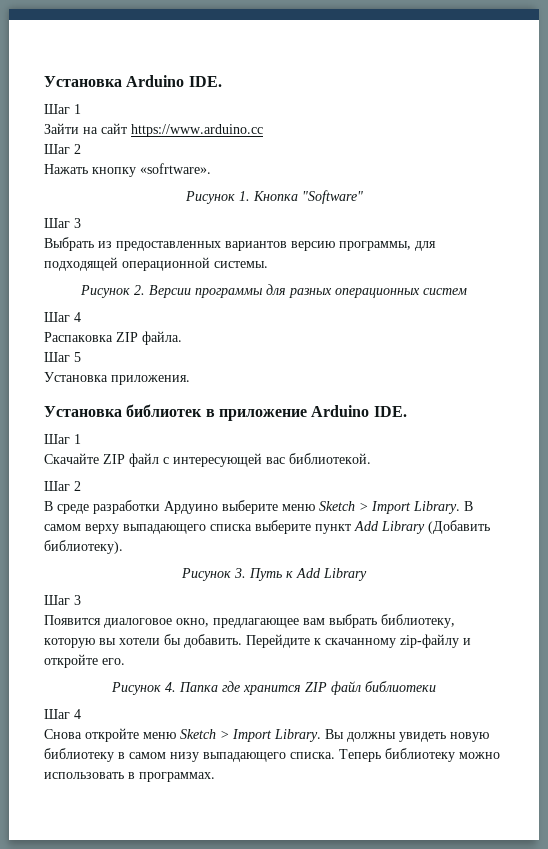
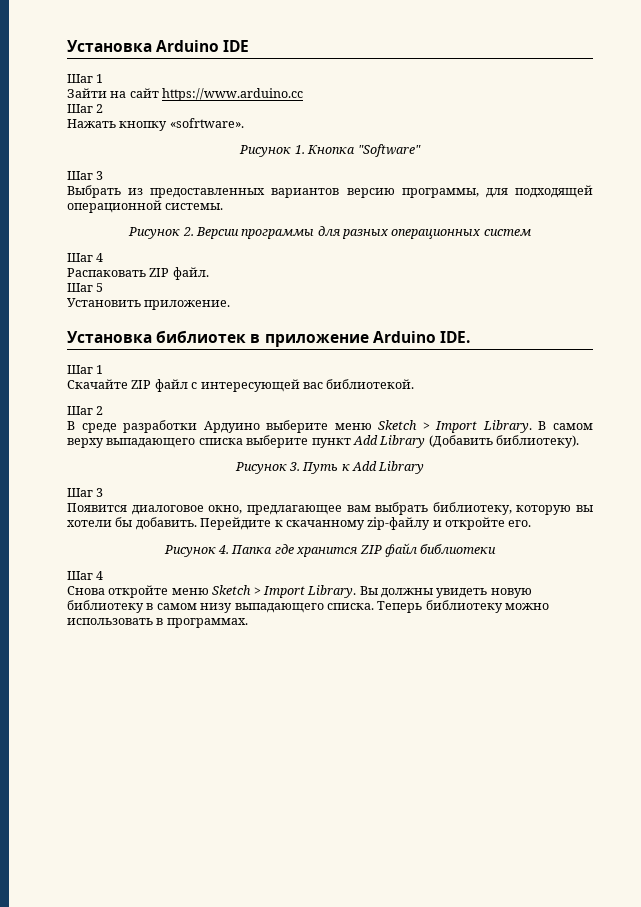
[188,76,222,87] IDE. -> [223,40,250,52] IDE
[44,331,182,345] Распаковка ZIP файла. -> [67,267,209,280] Распаковать ZIP файл.
[44,372,190,385] Установка приложения. -> [67,298,231,310] Установить приложение.

